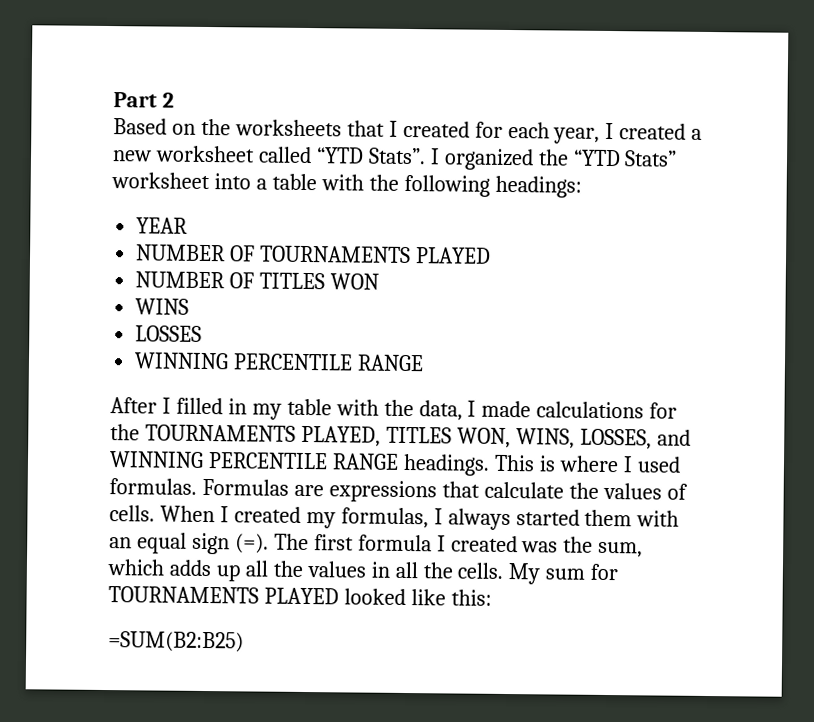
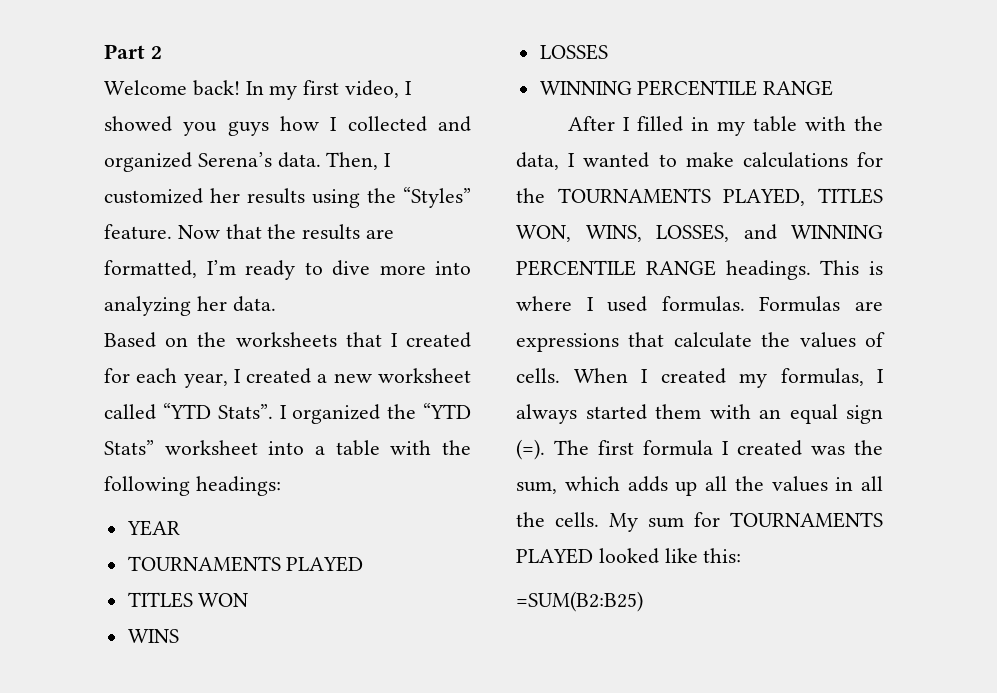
(174, 100) none -> [104,80,412,100] [104,116,472,136] [104,152,392,172] [104,187,471,208] [104,224,395,240] [104,260,471,280] [104,296,276,316] // Welcome back! In my first video, I showed you guys how I collected and organized Serena’s data. Then, I customized her results using the “Styles” feature. Now that the results are formatted, I’m ready to dive more into analyzing her data.
[135,244,256,262] NUMBER OF -> (180, 528) none
[135,271,255,289] NUMBER OF -> (364, 564) none
[481,400,532,418] made -> [583,152,734,168] wanted to make

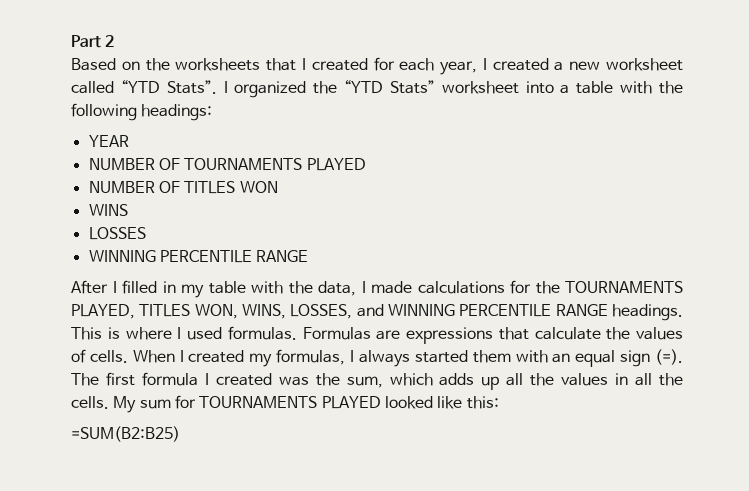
[104,80,412,100] [104,116,472,136] [104,152,392,172] [104,187,471,208] [104,224,395,240] [104,260,471,280] [104,296,276,316] // Welcome back! In my first video, I showed you guys how I collected and organized Serena’s data. Then, I customized her results using the “Styles” feature. Now that the results are formatted, I’m ready to dive more into analyzing her data. -> (115, 41) none
(180, 528) none -> [88,158,180,170] NUMBER OF
(364, 564) none -> [88,181,180,193] NUMBER OF
[583,152,734,168] wanted to make -> [371,281,412,294] made

